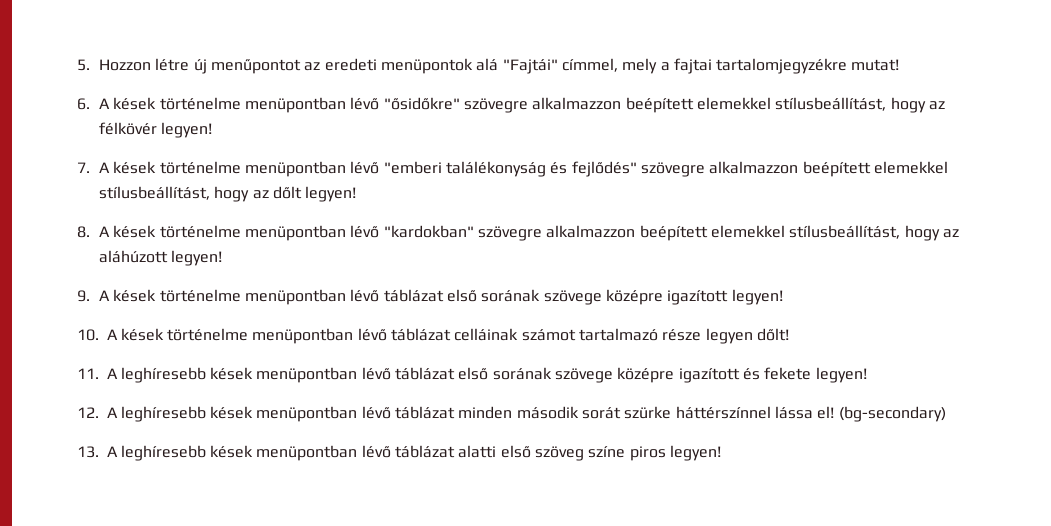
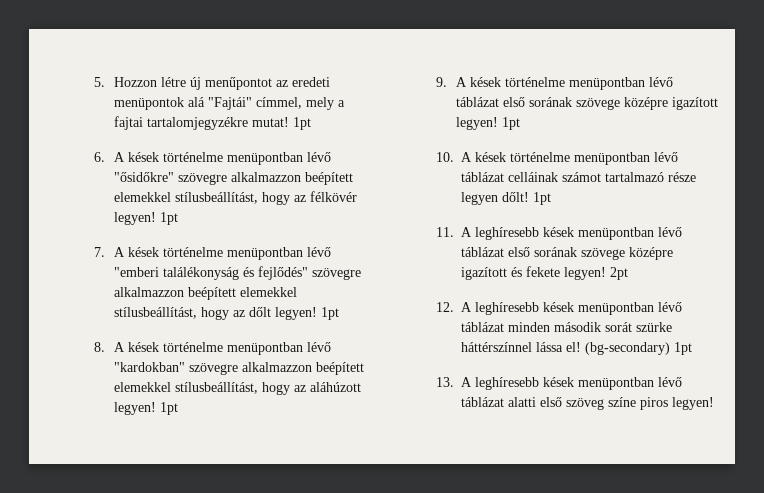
(900, 65) none -> [292,117,311,130] 1pt
(213, 130) none -> [159,212,178,225] 1pt
(357, 194) none -> [320,307,339,320] 1pt
(223, 258) none -> [159,402,178,415] 1pt
(783, 297) none -> [501,117,520,130] 1pt
(790, 334) none -> [533,192,552,205] 1pt
(867, 375) none -> [610,267,629,280] 2pt
(946, 414) none -> [674,342,693,355] 1pt

